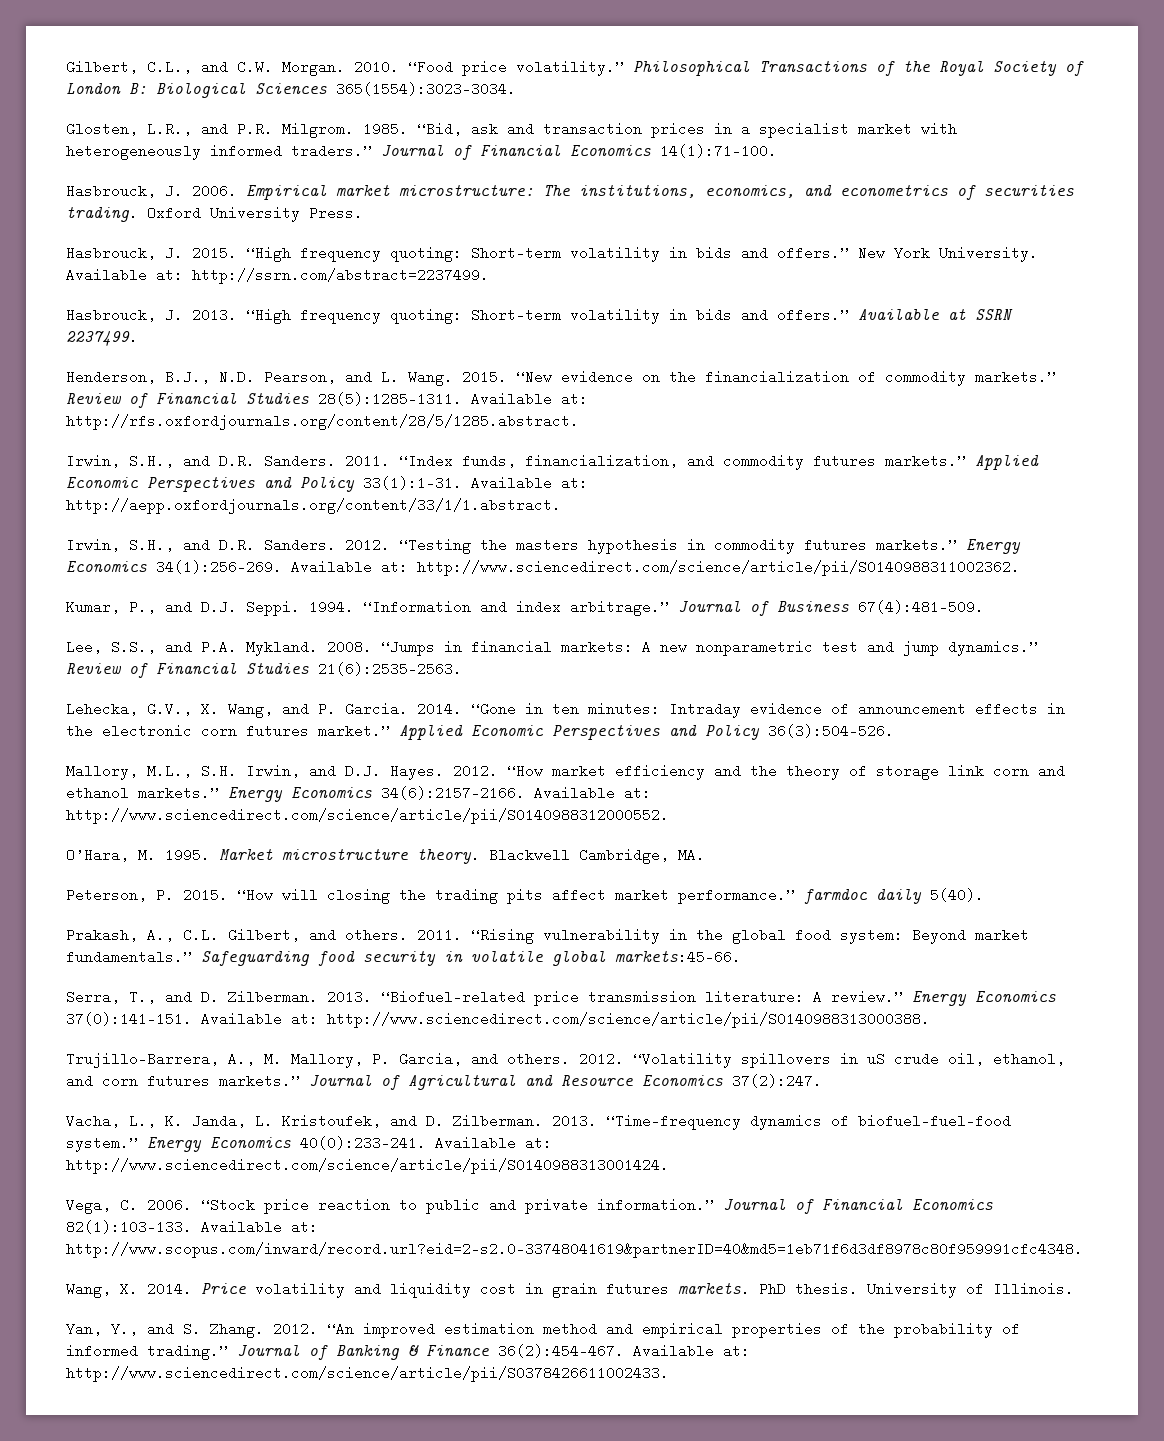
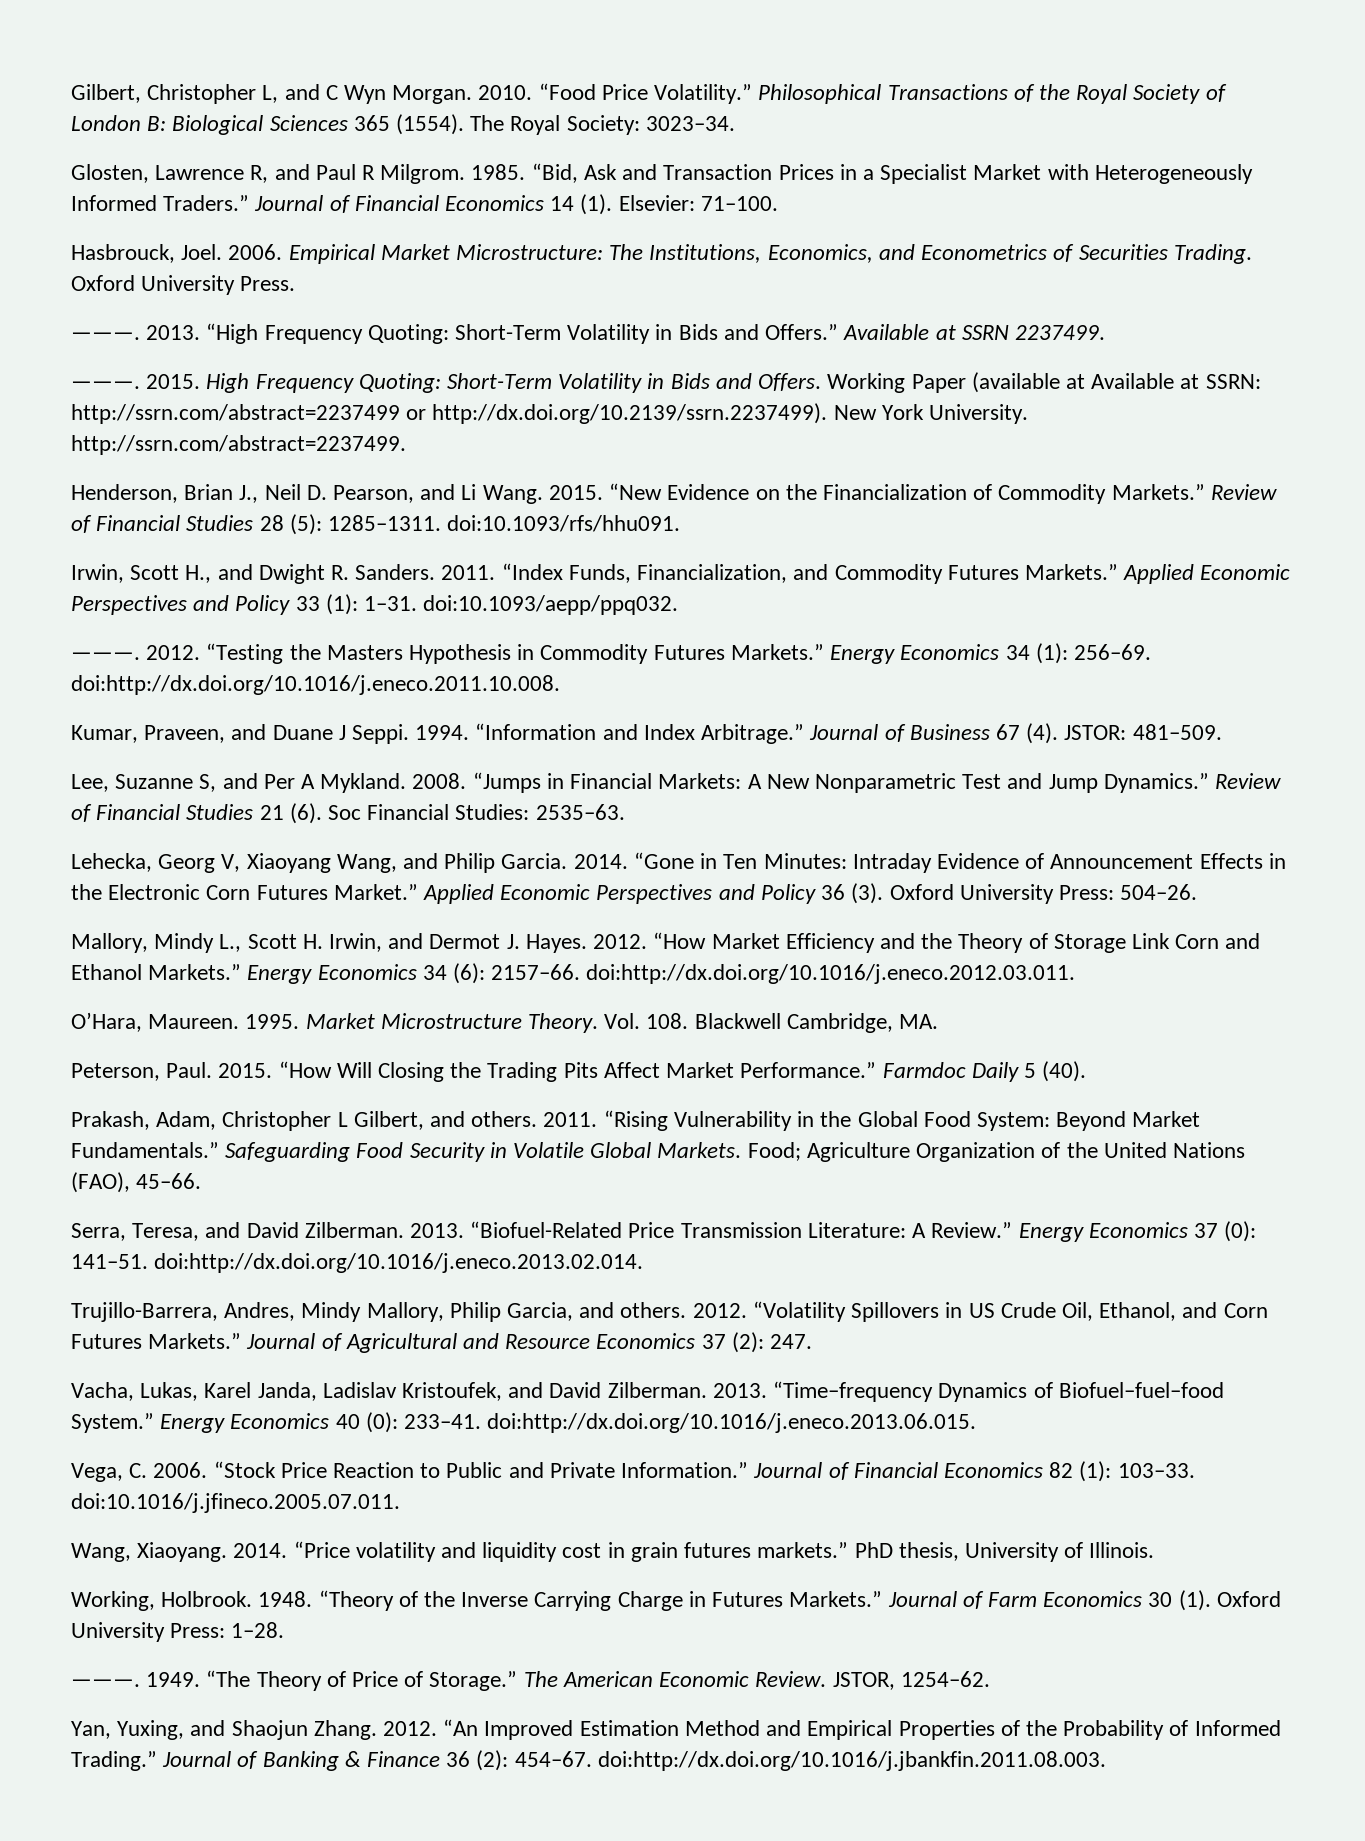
[66,60,273,74] Gilbert, C.L., and C.W. -> [71,84,387,104] Gilbert, Christopher L, and C Wyn
[462,60,624,76] price volatility.” -> [601,84,753,104] Price Volatility.”
[336,82,516,96] [66,122,957,138] [66,144,777,160] [66,184,183,198] 365(1554):3023–3034. // Glosten, L.R., and P.R. Milgrom. 1985. “Bid, ask and transaction prices in a specialist market with heterogeneously informed traders.” Journal of Financial Economics 14(1):71–100. // Hasbrouck, J. -> [353,114,735,135] [71,163,1253,184] [71,194,778,215] [71,244,223,263] 365 (1554). The Royal Society: 3023–34. // Glosten, Lawrence R, and Paul R Milgrom. 1985. “Bid, Ask and Transaction Prices in a Specialist Market with Heterogeneously Informed Traders.” Journal of Financial Economics 14 (1). Elsevier: 71–100. // Hasbrouck, Joel.
[336,184,1074,200] [66,206,363,222] [66,246,1038,262] [66,268,489,284] [66,308,1013,324] [66,330,138,346] [66,370,255,384] market microstructure: The institutions, economics, and econometrics of securities trading. Oxford University Press. // Hasbrouck, J. 2015. “High frequency quoting: Short-term volatility in bids and offers.” New York University. Available at: http://ssrn.com/abstract=2237499. // Hasbrouck, J. 2013. “High frequency quoting: Short-term volatility in bids and offers.” Available at SSRN 2237499. // Henderson, B.J., N.D. -> [380,244,1252,264] [71,275,296,295] [71,323,1105,344] [71,372,1261,393] [71,403,1029,424] [71,435,406,455] [71,484,327,503] Market Microstructure: The Institutions, Economics, and Econometrics of Securities Trading. Oxford University Press. // ———. 2013. “High Frequency Quoting: Short-Term Volatility in Bids and Offers.” Available at SSRN 2237499. // ———. 2015. High Frequency Quoting: Short-Term Volatility in Bids and Offers. Working Paper (available at Available at SSRN: http://ssrn.com/abstract=2237499 or http://dx.doi.org/10.2139/ssrn.2237499). New York University. http://ssrn.com/abstract=2237499. // Henderson, Brian J., Neil D.
[381,370,399,384] L. -> [461,484,477,500] Li
[561,370,633,384] evidence -> [667,484,750,500] Evidence
[705,370,1056,386] [66,392,588,408] [66,414,579,430] [66,454,1039,470] [66,476,588,492] [66,498,561,514] [66,538,1021,554] [66,560,1020,576] [66,600,237,614] financialization of commodity markets.” Review of Financial Studies 28(5):1285–1311. Available at: http://rfs.oxfordjournals.org/content/28/5/1285.abstract. // Irwin, S.H., and D.R. Sanders. 2011. “Index funds, financialization, and commodity futures markets.” Applied Economic Perspectives and Policy 33(1):1–31. Available at: http://aepp.oxfordjournals.org/content/33/1/1.abstract. // Irwin, S.H., and D.R. Sanders. 2012. “Testing the masters hypothesis in commodity futures markets.” Energy Economics 34(1):256–269. Available at: http://www.sciencedirect.com/science/article/pii/S0140988311002362. // Kumar, P., and D.J. -> [822,484,1277,504] [71,514,681,535] [71,563,1291,584] [71,594,679,615] [71,643,1151,664] [71,675,560,695] [71,724,346,743] Financialization of Commodity Markets.” Review of Financial Studies 28 (5): 1285–1311. doi:10.1093/rfs/hhu091. // Irwin, Scott H., and Dwight R. Sanders. 2011. “Index Funds, Financialization, and Commodity Futures Markets.” Applied Economic Perspectives and Policy 33 (1): 1–31. doi:10.1093/aepp/ppq032. // ———. 2012. “Testing the Masters Hypothesis in Commodity Futures Markets.” Energy Economics 34 (1): 256–69. doi:http://dx.doi.org/10.1016/j.eneco.2011.10.008. // Kumar, Praveen, and Duane J
[516,600,669,616] index arbitrage.” -> [643,724,805,744] Index Arbitrage.”
[858,600,984,614] [66,640,1038,656] [66,662,462,678] [66,702,219,716] 67(4):481–509. // Lee, S.S., and P.A. Mykland. 2008. “Jumps in financial markets: A new nonparametric test and jump dynamics.” Review of Financial Studies 21(6):2535–2563. // Lehecka, G.V., X. -> [995,723,1222,744] [71,772,1281,793] [71,803,625,824] [71,853,331,873] 67 (4). JSTOR: 481–509. // Lee, Suzanne S, and Per A Mykland. 2008. “Jumps in Financial Markets: A New Nonparametric Test and Jump Dynamics.” Review of Financial Studies 21 (6). Soc Financial Studies: 2535–63. // Lehecka, Georg V, Xiaoyang
[318,702,336,716] P. -> [444,853,496,873] Philip
[552,702,1065,718] [66,724,894,740] [66,764,1065,780] [66,786,651,802] [66,808,669,824] ten minutes: Intraday evidence of announcement effects in the electronic corn futures market.” Applied Economic Perspectives and Policy 36(3):504–526. // Mallory, M.L., S.H. Irwin, and D.J. Hayes. 2012. “How market efficiency and the theory of storage link corn and ethanol markets.” Energy Economics 34(6):2157–2166. Available at: http://www.sciencedirect.com/science/article/pii/S0140988312000552. -> [723,853,1286,873] [71,883,1198,904] [71,932,1261,953] [71,963,1076,984] Ten Minutes: Intraday Evidence of Announcement Effects in the Electronic Corn Futures Market.” Applied Economic Perspectives and Policy 36 (3). Oxford University Press: 504–26. // Mallory, Mindy L., Scott H. Irwin, and Dermot J. Hayes. 2012. “How Market Efficiency and the Theory of Storage Link Corn and Ethanol Markets.” Energy Economics 34 (6): 2157–66. doi:http://dx.doi.org/10.1016/j.eneco.2012.03.011.
[138,848,156,862] M. -> [148,1014,240,1029] Maureen.
[282,848,480,864] microstructure theory. -> [380,1013,689,1033] Microstructure Theory. Vol. 108.
[156,888,174,902] P. -> [166,1062,213,1078] Paul.
[282,888,984,904] [66,928,219,942] will closing the trading pits affect market performance.” farmdoc daily 5(40). // Prakash, A., C.L. -> [336,1061,1087,1082] [71,1111,348,1131] Will Closing the Trading Pits Affect Market Performance.” Farmdoc Daily 5 (40). // Prakash, Adam, Christopher L
[543,928,1029,944] [66,950,741,966] [66,990,1056,1006] [66,1012,930,1028] [66,1052,390,1068] vulnerability in the global food system: Beyond market fundamentals.” Safeguarding food security in volatile global markets:45–66. // Serra, T., and D. Zilberman. 2013. “Biofuel-related price transmission literature: A review.” Energy Economics 37(0):141–151. Available at: http://www.sciencedirect.com/science/article/pii/S0140988313000388. // Trujillo-Barrera, A., M. Mallory, P. -> [673,1111,1201,1131] [71,1142,1245,1162] [71,1172,202,1193] [71,1221,1257,1242] [71,1253,644,1273] [71,1302,501,1322] Vulnerability in the Global Food System: Beyond Market Fundamentals.” Safeguarding Food Security in Volatile Global Markets. Food; Agriculture Organization of the United Nations (FAO), 45–66. // Serra, Teresa, and David Zilberman. 2013. “Biofuel-Related Price Transmission Literature: A Review.” Energy Economics 37 (0): 141–51. doi:http://dx.doi.org/10.1016/j.eneco.2013.02.014. // Trujillo-Barrera, Andres, Mindy Mallory, Philip
[741,1052,1065,1068] [66,1074,300,1088] spillovers in uS crude oil, ethanol, and corn futures markets.” -> [851,1302,1268,1322] [71,1333,242,1349] Spillovers in US Crude Oil, Ethanol, and Corn Futures Markets.”
[732,1074,822,1088] [66,1114,273,1128] 37(2):247. // Vacha, L., K. Janda, L. -> [701,1332,813,1353] [71,1382,397,1401] 37 (2): 247. // Vacha, Lukas, Karel Janda, Ladislav
[426,1114,444,1128] D. -> [549,1382,602,1398] David
[750,1114,1011,1130] [66,1136,552,1152] [66,1158,669,1174] [66,1198,993,1214] [66,1220,318,1234] [66,1242,1083,1258] [66,1282,246,1298] dynamics of biofuel–fuel–food system.” Energy Economics 40(0):233–241. Available at: http://www.sciencedirect.com/science/article/pii/S0140988313001424. // Vega, C. 2006. “Stock price reaction to public and private information.” Journal of Financial Economics 82(1):103–133. Available at: http://www.scopus.com/inward/record.url?eid=2-s2.0-33748041619&partnerID=40&md5=1eb71f6d3df8978c80f959991cfc4348. // Wang, X. 2014. Price -> [938,1382,1224,1402] [71,1412,977,1433] [71,1461,1195,1482] [71,1493,400,1513] [71,1541,350,1562] Dynamics of Biofuel–fuel–food System.” Energy Economics 40 (0): 233–41. doi:http://dx.doi.org/10.1016/j.eneco.2013.06.015. // Vega, C. 2006. “Stock Price Reaction to Public and Private Information.” Journal of Financial Economics 82 (1): 103–33. doi:10.1016/j.jfineco.2005.07.011. // Wang, Xiaoyang. 2014. “Price
[678,1282,858,1296] markets. PhD thesis. -> [757,1542,959,1561] markets.” PhD thesis,
[66,1322,1020,1338] [66,1344,228,1360] Yan, Y., and S. Zhang. 2012. “An improved estimation method and empirical properties of the probability of informed trading.” -> [71,1590,1281,1611] [71,1622,285,1642] [71,1670,990,1691] [71,1719,1281,1740] [71,1751,157,1771] Working, Holbrook. 1948. “Theory of the Inverse Carrying Charge in Futures Markets.” Journal of Farm Economics 30 (1). Oxford University Press: 1–28. // ———. 1949. “The Theory of Price of Storage.” The American Economic Review. JSTOR, 1254–62. // Yan, Yuxing, and Shaojun Zhang. 2012. “An Improved Estimation Method and Empirical Properties of the Probability of Informed Trading.”
[498,1344,750,1358] [66,1366,669,1382] 36(2):454–467. Available at: http://www.sciencedirect.com/science/article/pii/S0378426611002433. -> [446,1750,1106,1771] 36 (2): 454–67. doi:http://dx.doi.org/10.1016/j.jbankfin.2011.08.003.

